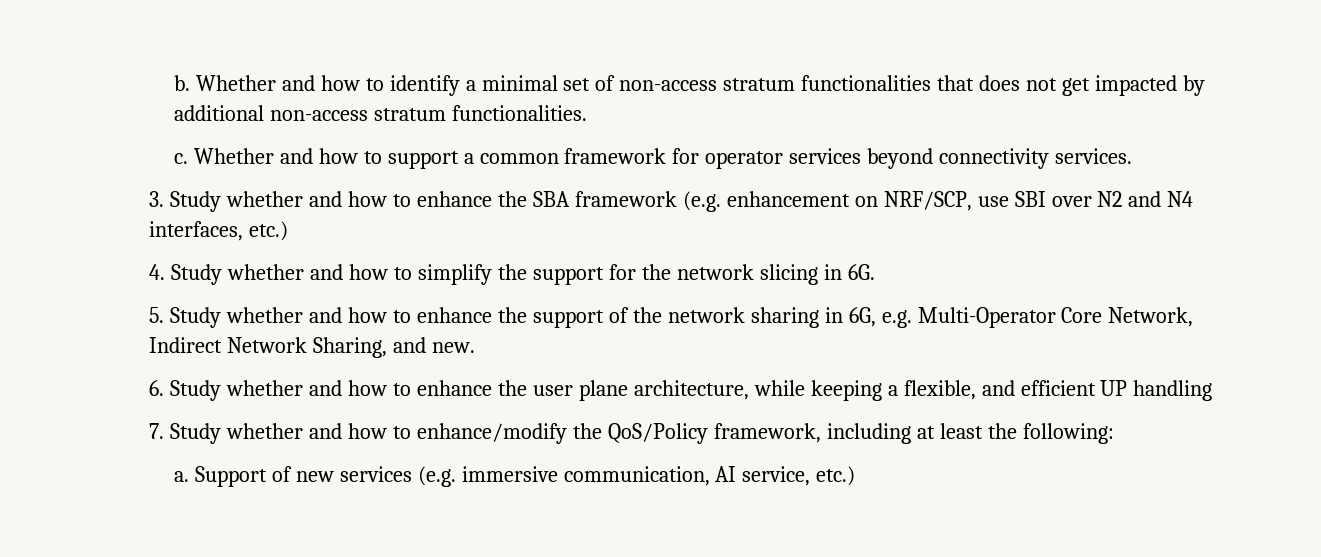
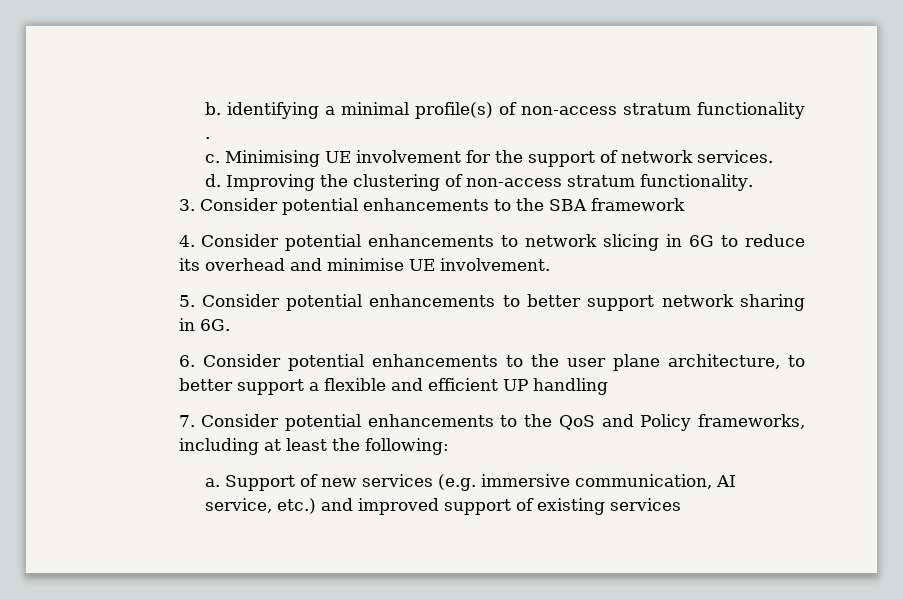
[195,75,460,96] Whether and how to identify -> [227,102,320,119] identifying
[563,75,1205,96] [173,105,587,121] [173,148,1133,169] [149,191,1194,212] [149,221,289,241] [149,264,875,285] [149,307,1194,328] [149,337,476,358] [149,380,976,401] set of non-access stratum functionalities that does not get impacted by additional non-access stratum functionalities. // c. Whether and how to support a common framework for operator services beyond connectivity services. // 3. Study whether and how to enhance the SBA framework (e.g. enhancement on NRF/SCP, use SBI over N2 and N4 interfaces, etc.) // 4. Study whether and how to simplify the support for the network slicing in 6G. // 5. Study whether and how to enhance the support of the network sharing in 6G, e.g. Multi-Operator Core Network, Indirect Network Sharing, and new. // 6. Study whether and how to enhance the user plane architecture, while keeping a flexible, -> [415,102,805,119] [205,137,211,139] [205,150,774,167] [205,174,754,191] [178,198,685,215] [178,234,805,251] [178,258,550,271] [178,294,805,311] [178,318,230,331] [178,354,805,371] [178,378,386,395] profile(s) of non-access stratum functionality . // c. Minimising UE involvement for the support of network services. // d. Improving the clustering of non-access stratum functionality. // 3. Consider potential enhancements to the SBA framework // 4. Consider potential enhancements to network slicing in 6G to reduce its overhead and minimise UE involvement. // 5. Consider potential enhancements to better support network sharing in 6G. // 6. Consider potential enhancements to the user plane architecture, to better support a flexible
[170,423,821,444] Study whether and how to enhance/modify the QoS/Policy framework, -> [201,414,806,431] Consider potential enhancements to the QoS and Policy frameworks,
(856, 476) none -> [321,498,682,515] and improved support of existing services

